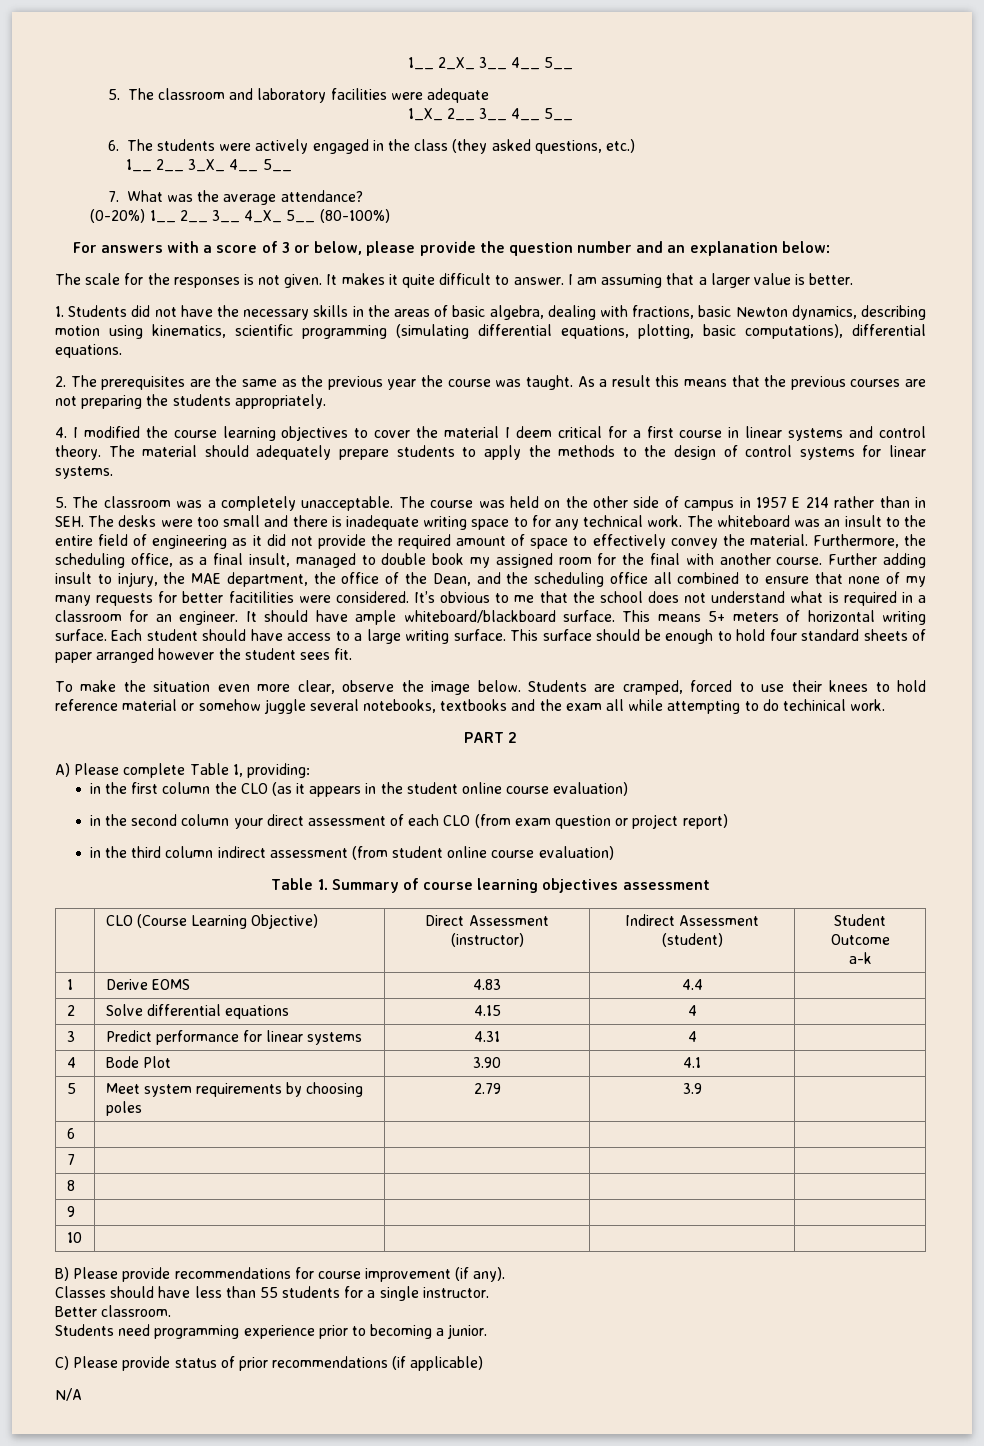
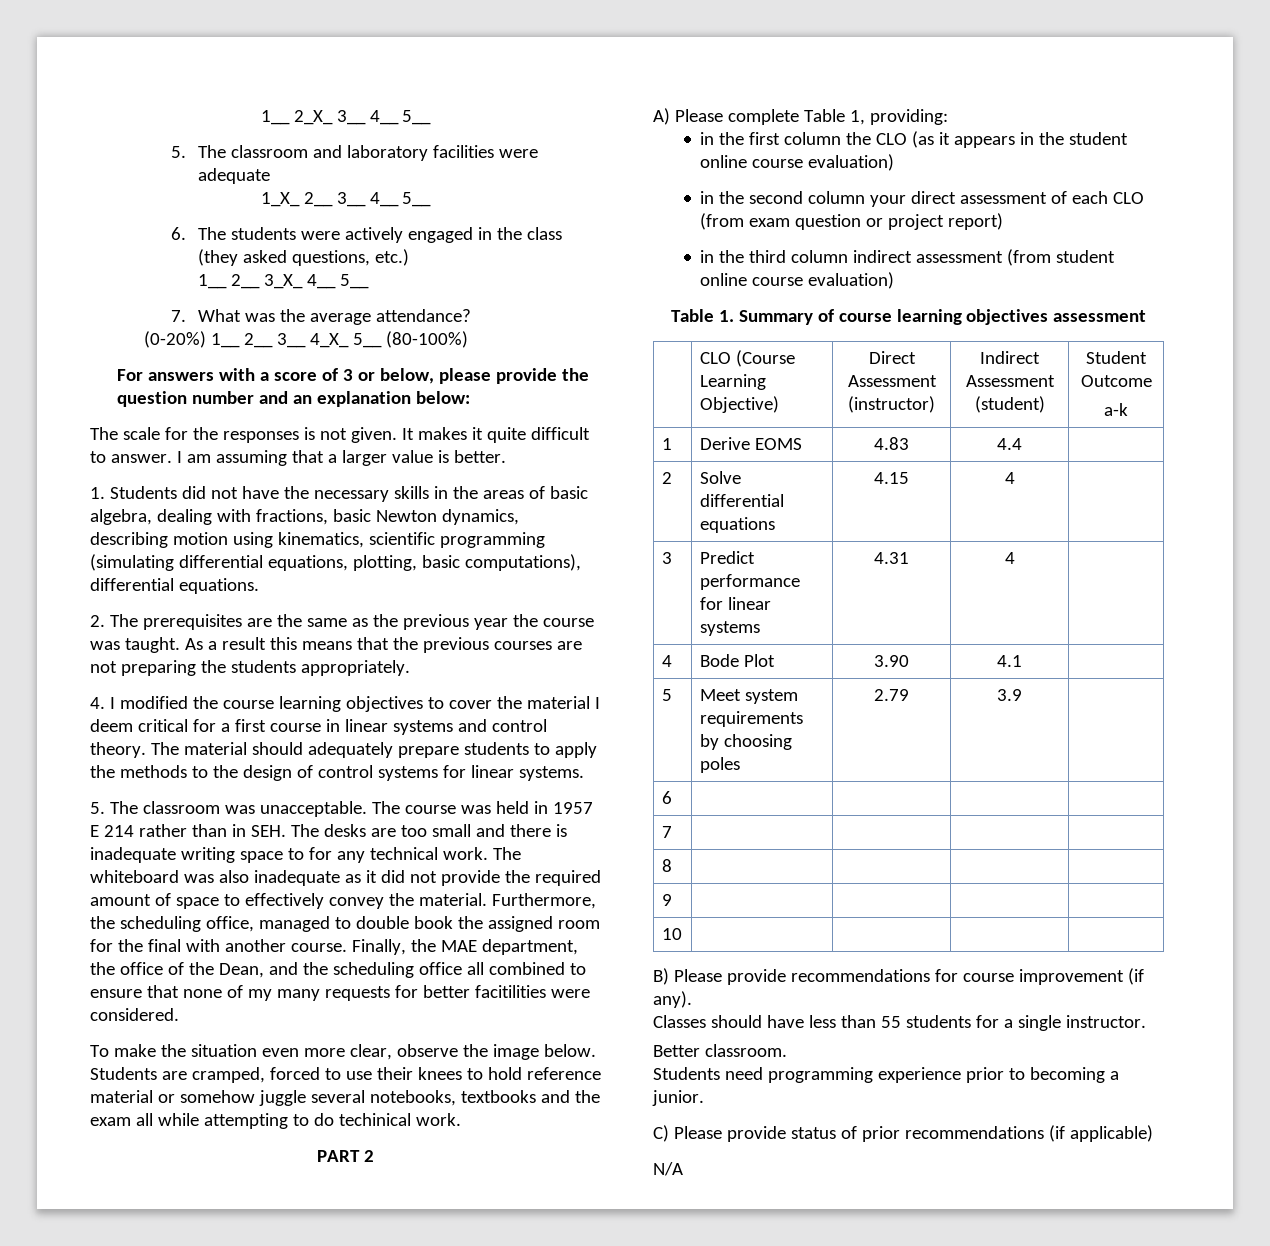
[207,496,296,511] a completely -> (255, 809) none
[544,496,735,511] on the other side of campus -> (529, 807) none
[160,519,193,527] were -> [370,828,396,837] are
[824,515,927,527] [55,534,228,549] an insult to the entire field of engineering -> [218,870,340,886] also inadequate
[178,553,290,567] as a final insult, -> (254, 924) none
[470,557,491,568] my -> [457,916,483,929] the
[828,553,926,568] [55,572,158,587] Further adding insult to injury, -> [351,939,406,955] Finally,
[414,591,926,606] [55,610,926,625] [55,629,927,644] [55,648,353,663] It’s obvious to me that the school does not understand what is required in a classroom for an engineer. It should have ample whiteboard/blackboard surface. This means 5+ meters of horizontal writing surface. Each student should have access to a large writing surface. This surface should be enough to hold four standard sheets of paper arranged however the student sees fit. -> (179, 1014) none

